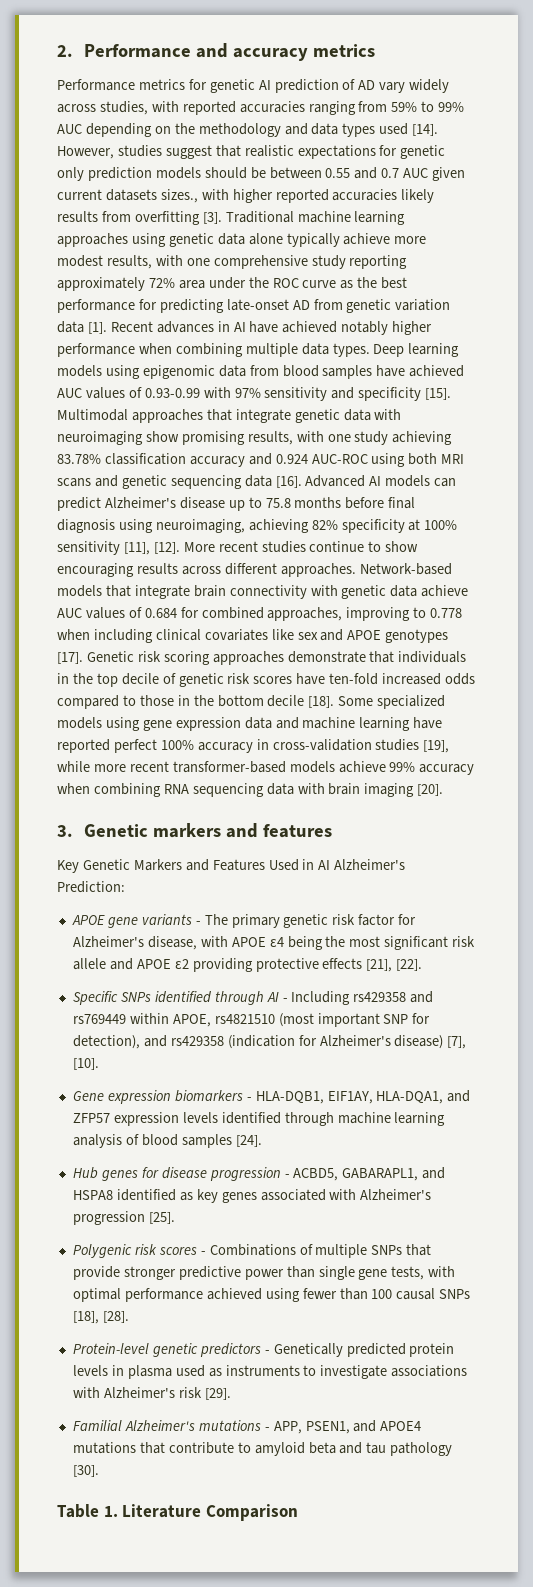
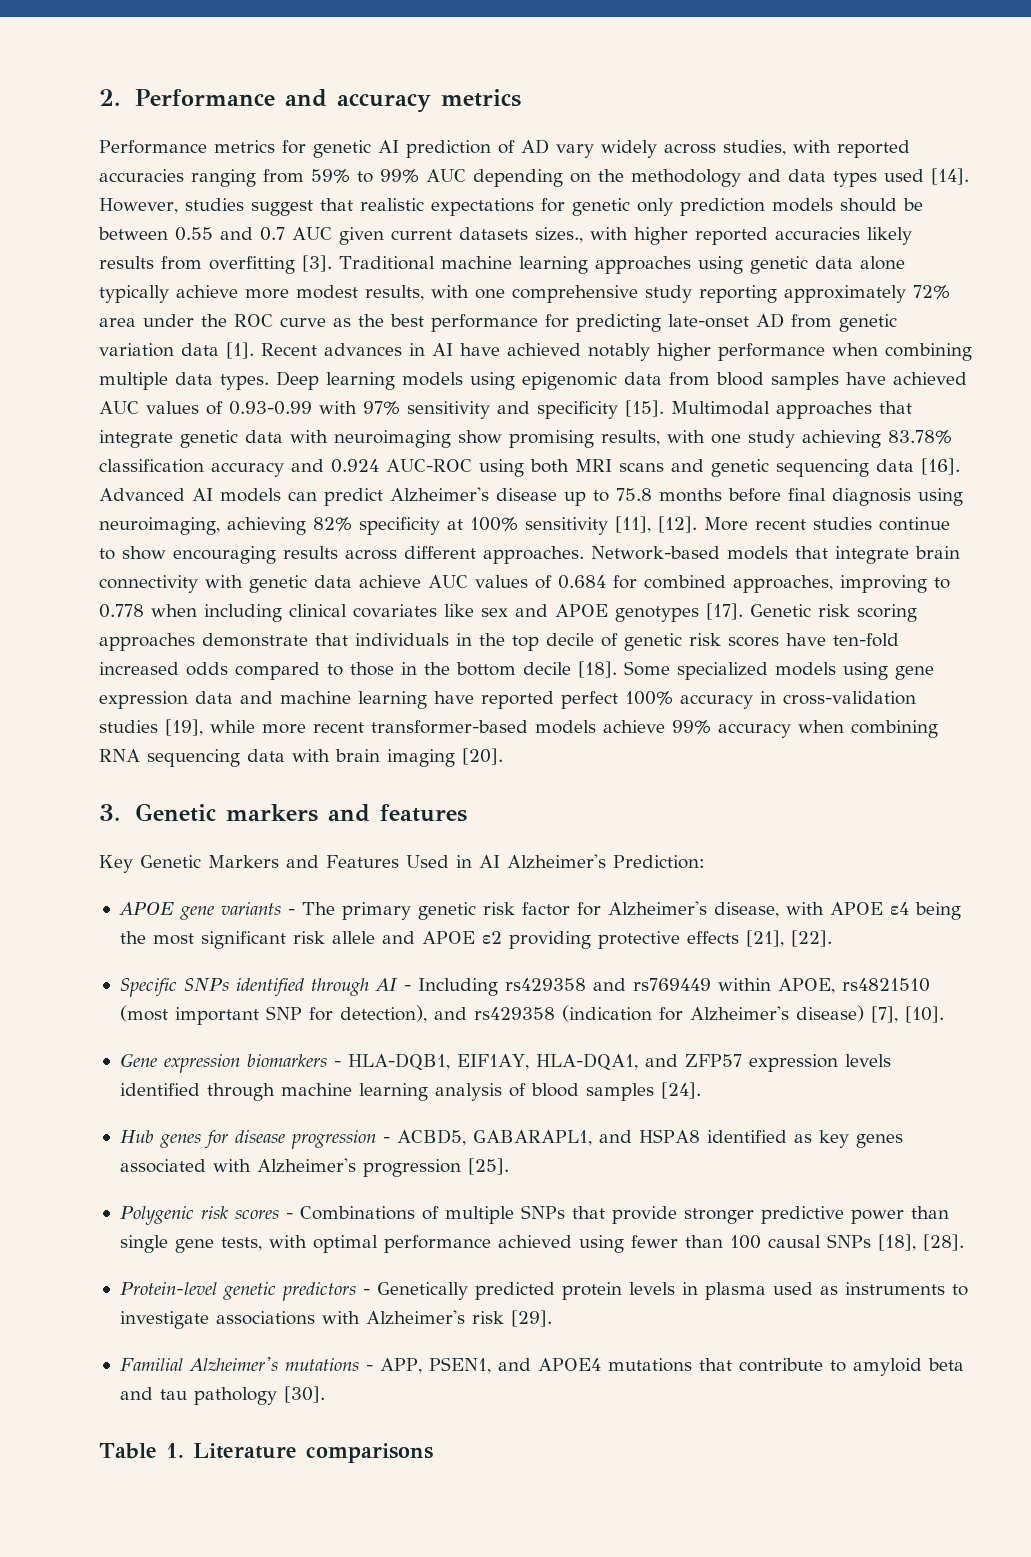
[205,1504,298,1521] Comparison -> [305,1443,433,1463] comparisons

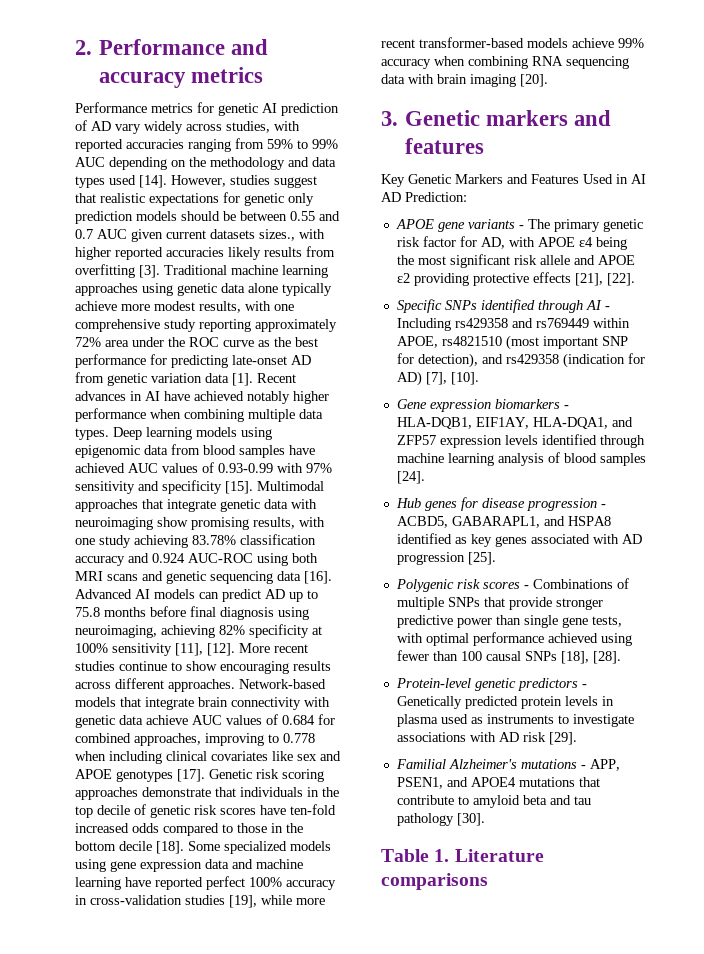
[390,487,557,502] Alzheimer's disease -> [265,589,285,599] AD
[507,854,606,869] Alzheimer's -> [381,192,401,202] AD
[607,901,779,918] Alzheimer's disease, -> [480,237,505,249] AD,
[689,1005,864,1022] Alzheimer's disease) -> [396,371,422,386] AD)
[256,1158,356,1173] Alzheimer's -> [621,534,642,544] AD
[365,1310,465,1325] Alzheimer's -> [498,732,519,742] AD

